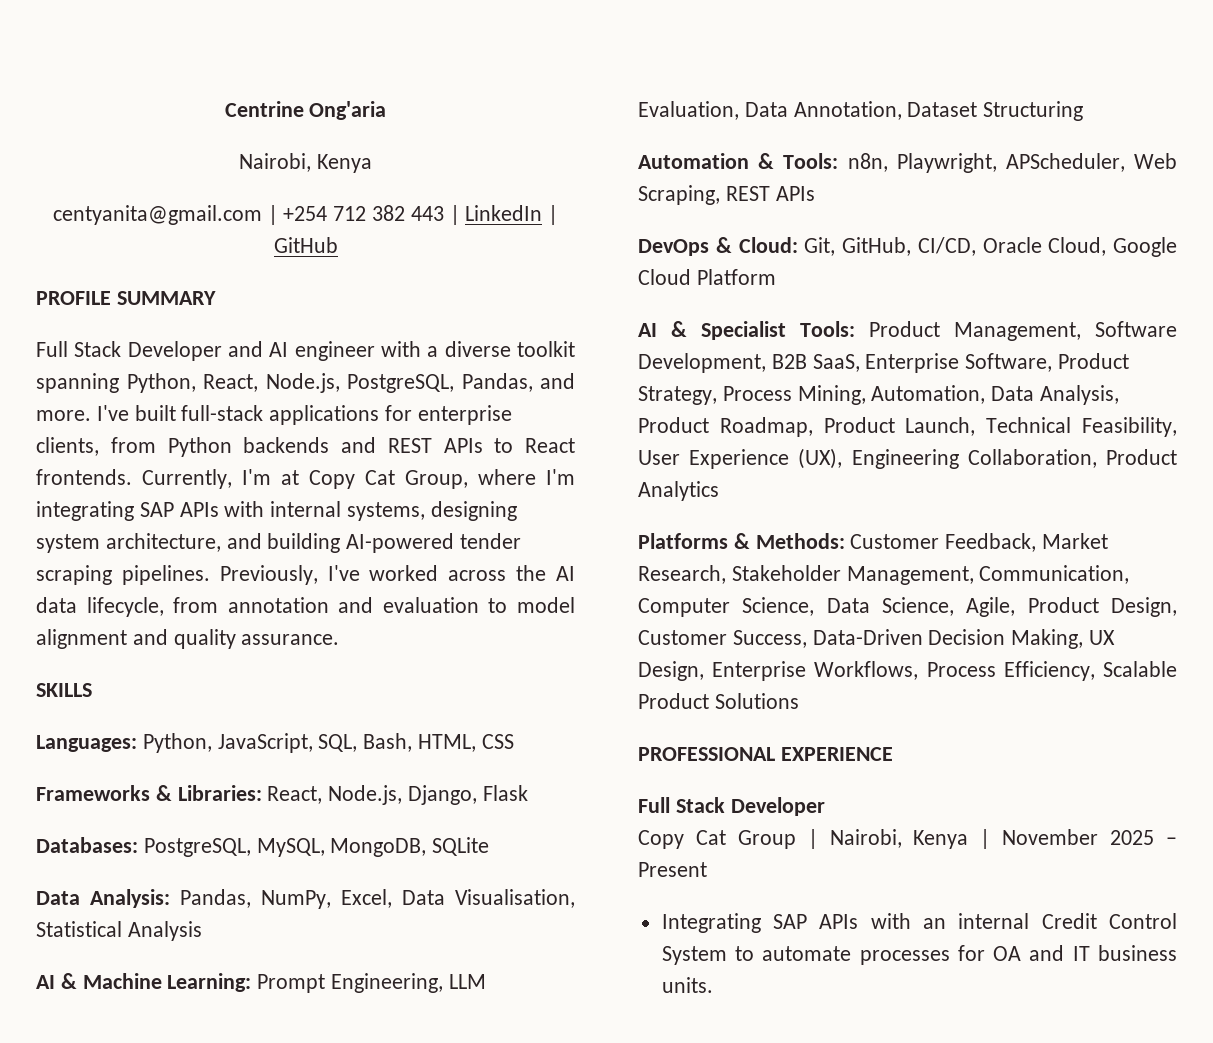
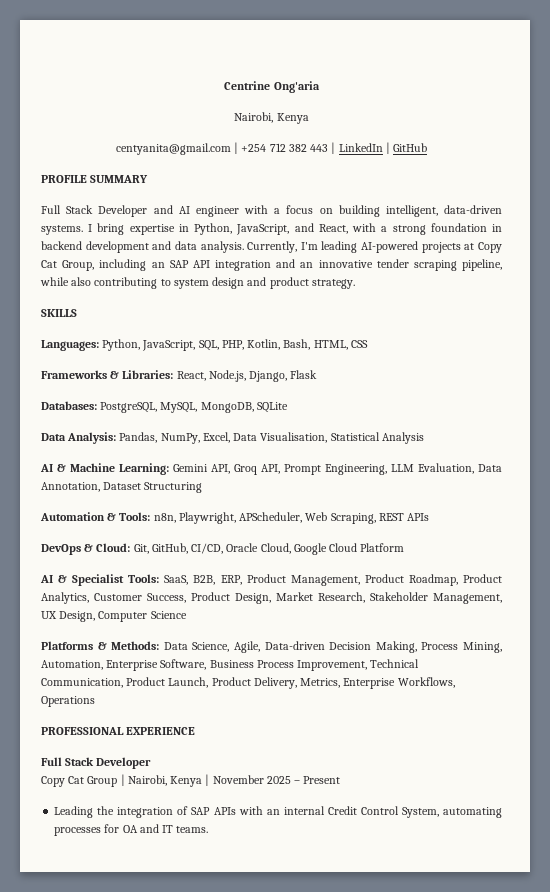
[444,341,575,357] [36,373,575,393] [36,405,512,425] [36,437,575,457] [36,469,575,489] [36,501,517,521] [36,533,522,553] [36,565,575,585] [36,597,575,617] [36,629,340,649] diverse toolkit spanning Python, React, Node.js, PostgreSQL, Pandas, and more. I've built full-stack applications for enterprise clients, from Python backends and REST APIs to React frontends. Currently, I'm at Copy Cat Group, where I'm integrating SAP APIs with internal systems, designing system architecture, and building AI-powered tender scraping pipelines. Previously, I've worked across the AI data lifecycle, from annotation and evaluation to model alignment and quality assurance. -> [286,205,502,217] [41,223,502,235] [41,241,502,253] [41,259,503,271] [40,277,355,289] focus on building intelligent, data-driven systems. I bring expertise in Python, JavaScript, and React, with a strong foundation in backend development and data analysis. Currently, I'm leading AI-powered projects at Copy Cat Group, including an SAP API integration and an innovative tender scraping pipeline, while also contributing to system design and product strategy.
(358, 743) none -> [221,339,281,350] PHP, Kotlin,
(252, 982) none -> [173,464,280,475] Gemini API, Groq API,
[869,321,1177,341] [638,353,1130,373] [638,385,1120,405] [638,417,1177,437] [638,448,1177,469] [638,481,719,501] [638,533,1109,552] [638,565,1130,585] [638,597,1177,617] [638,629,1116,649] [638,661,1177,681] [638,693,799,709] Product Management, Software Development, B2B SaaS, Enterprise Software, Product Strategy, Process Mining, Automation, Data Analysis, Product Roadmap, Product Launch, Technical Feasibility, User Experience (UX), Engineering Collaboration, Product Analytics // Platforms & Methods: Customer Feedback, Market Research, Stakeholder Management, Communication, Computer Science, Data Science, Agile, Product Design, Customer Success, Data-Driven Decision Making, UX Design, Enterprise Workflows, Process Efficiency, Scalable Product Solutions -> [164,574,502,586] [41,592,502,604] [41,611,187,622] [41,641,503,653] [41,659,420,671] [41,677,455,689] [41,696,95,707] SaaS, B2B, ERP, Product Management, Product Roadmap, Product Analytics, Customer Success, Product Design, Market Research, Stakeholder Management, UX Design, Computer Science // Platforms & Methods: Data Science, Agile, Data-driven Decision Making, Process Mining, Automation, Enterprise Software, Business Process Improvement, Technical Communication, Product Launch, Product Delivery, Metrics, Enterprise Workflows, Operations
[661,913,761,933] Integrating -> [54,806,189,818] Leading the integration of
[661,946,852,965] System to automate -> [401,807,502,818] System, automating
[1098,945,1177,961] [661,977,713,993] business units. -> [176,826,209,833] teams.

